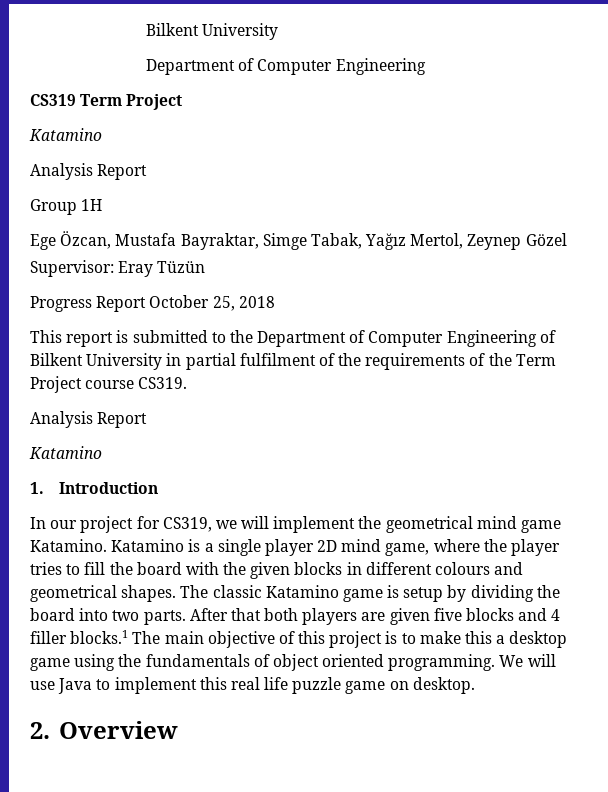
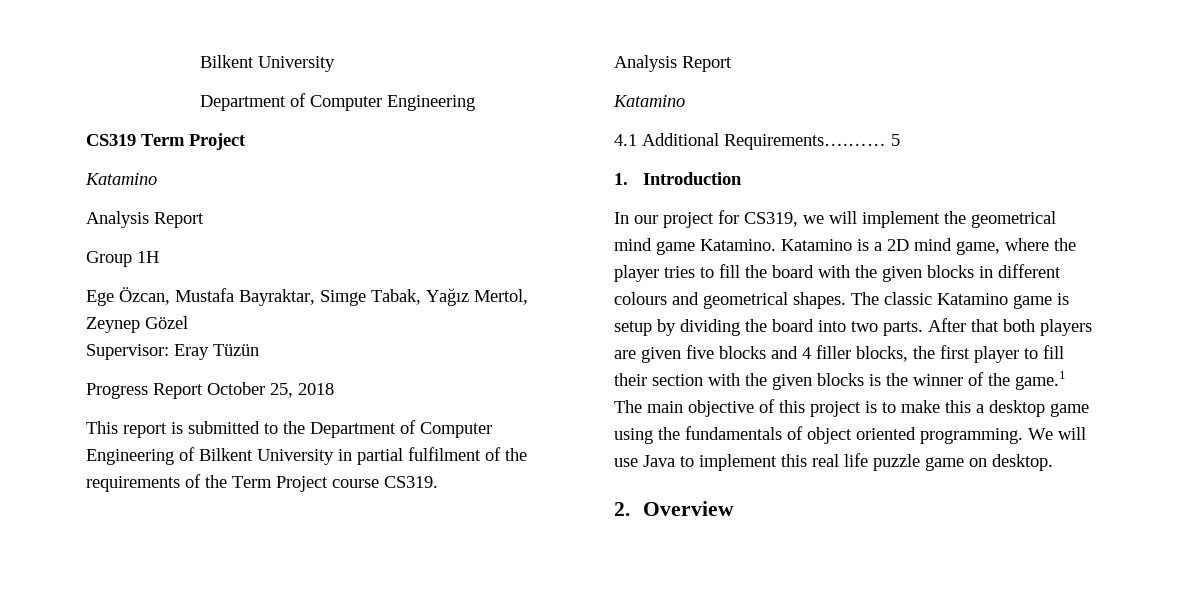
(102, 452) none -> [614,133,900,150] // 4.1 Additional Requirements….…… 5
[217,539,314,556] single player -> (882, 246) none
[70,630,129,644] blocks.1 -> [856,345,1064,363] [614,371,1066,390] blocks, the first player to fill their section with the given blocks is the winner of the game.1

